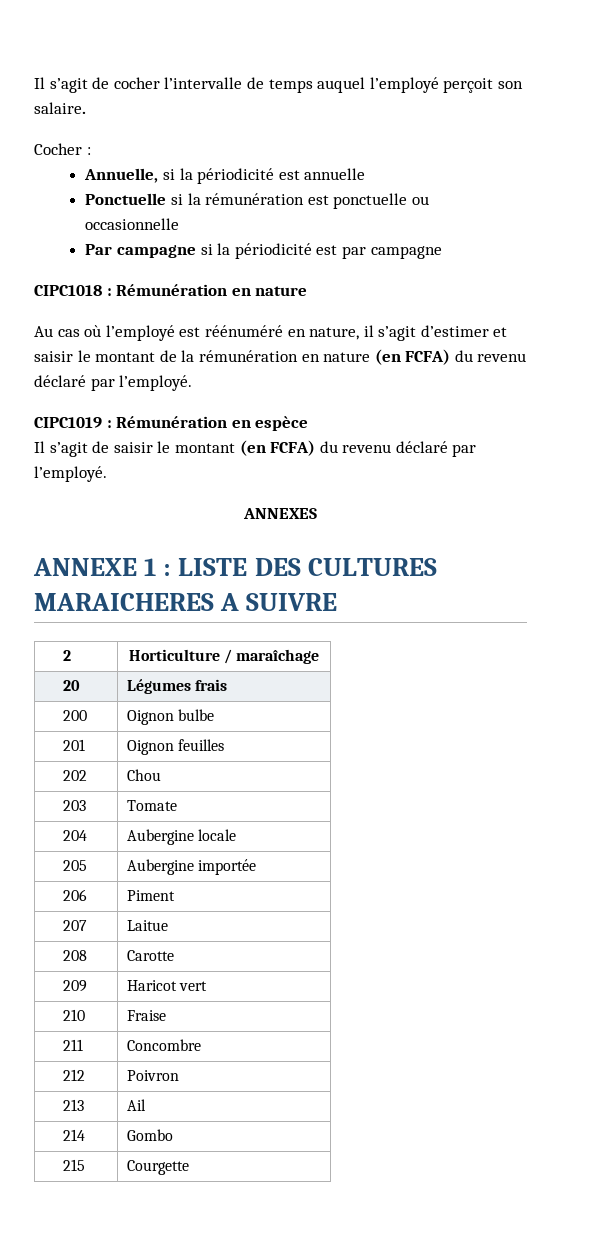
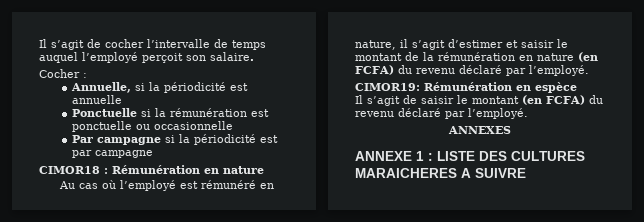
[34,285,102,296] CIPC1018 -> [39,166,100,174] CIMOR18
[204,325,283,337] réénuméré -> [200,180,256,189] rémunéré
[34,417,112,428] CIPC1019 : -> [355,83,420,91] CIMOR19:
[63,650,72,661] [128,649,320,664] [63,680,81,691] [126,679,227,694] [63,710,88,721] [126,709,214,725] [63,739,86,751] [126,739,224,755] [63,770,88,781] [126,769,161,781] [63,800,87,811] [126,800,177,811] [63,830,88,841] [126,829,236,845] [63,860,88,871] [126,859,256,875] [63,889,88,901] [126,890,175,901] [63,920,88,931] [126,920,168,931] [63,950,88,961] [126,950,174,961] [63,980,88,992] [126,980,207,991] [63,1009,86,1021] [126,1010,166,1021] [63,1039,84,1051] [126,1039,201,1051] [63,1069,86,1081] [126,1070,179,1081] [63,1099,85,1111] [126,1099,146,1111] [63,1129,86,1141] [126,1129,173,1141] [63,1159,86,1171] [126,1160,189,1175] // 2 | Horticulture / maraîchage // 20 | Légumes frais // 200 | Oignon bulbe // 201 | Oignon feuilles // 202 | Chou // 203 | Tomate // 204 | Aubergine locale // 205 | Aubergine importée // 206 | Piment // 207 | Laitue // 208 | Carotte // 209 | Haricot vert // 210 | Fraise // 211 | Concombre // 212 | Poivron // 213 | Ail // 214 | Gombo // 215 | Courgette -> (526, 173) none

